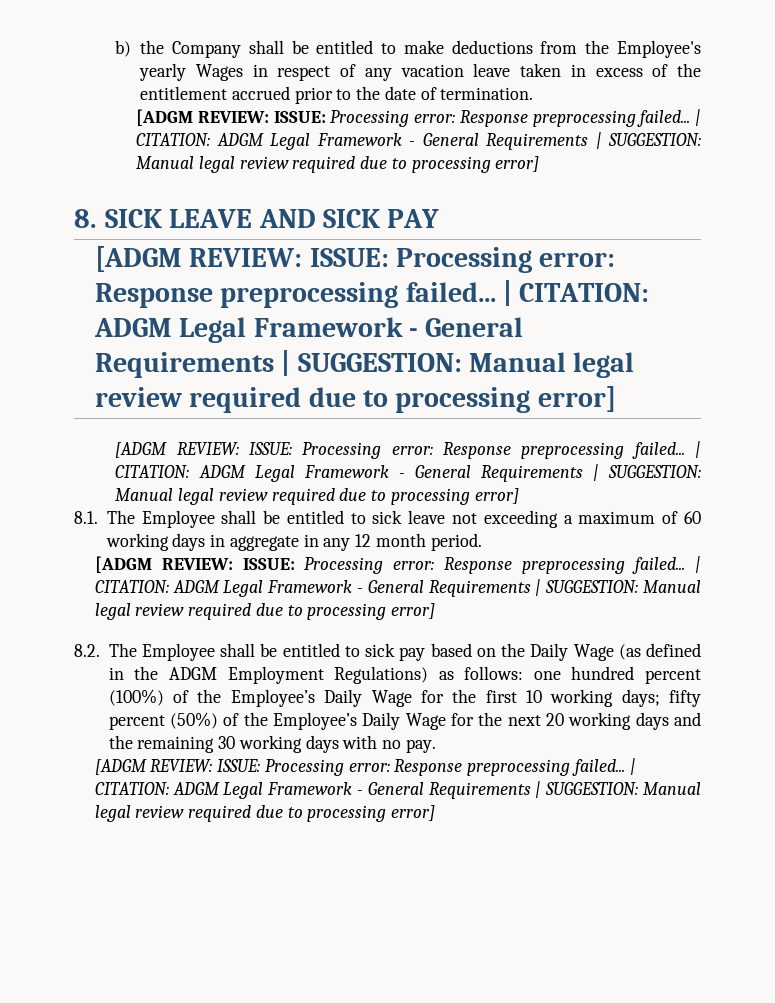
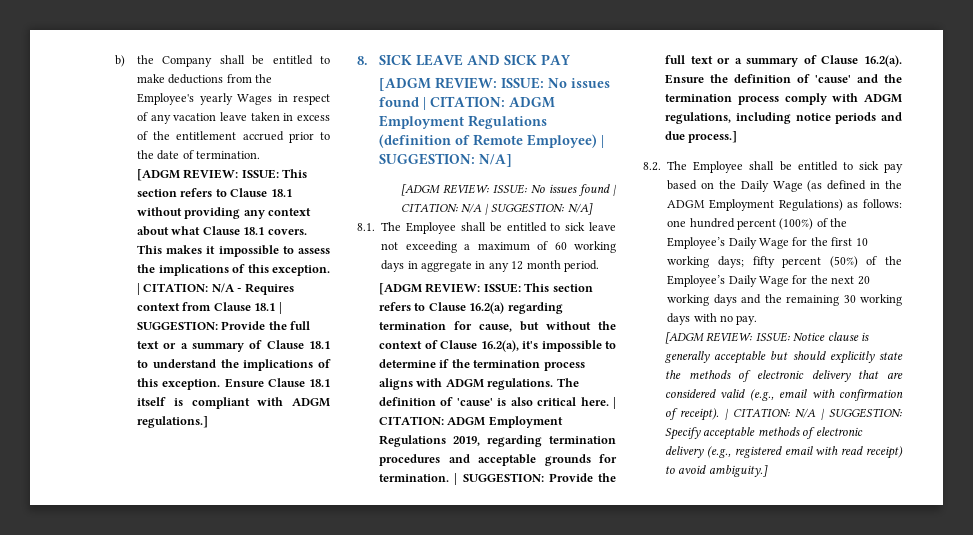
[330,109,701,127] [136,132,701,150] [136,156,540,173] Processing error: Response preprocessing failed... | CITATION: ADGM Legal Framework - General Requirements | SUGGESTION: Manual legal review required due to processing error] -> [282,169,308,178] [137,188,292,197] [137,207,312,219] [137,226,307,236] [137,245,330,257] [137,264,330,276] [137,283,294,295] [137,302,282,314] [137,321,311,331] [137,340,330,352] [137,359,331,371] [137,378,330,390] [137,397,330,409] [137,416,209,428] This section refers to Clause 18.1 without providing any context about what Clause 18.1 covers. This makes it impossible to assess the implications of this exception. | CITATION: N/A - Requires context from Clause 18.1 | SUGGESTION: Provide the full text or a summary of Clause 18.1 to understand the implications of this exception. Ensure Clause 18.1 itself is compliant with ADGM regulations.]
[395,247,616,273] [94,280,650,308] [93,317,524,343] [94,350,635,378] [94,386,616,413] [115,441,701,459] [115,464,701,482] [115,488,519,505] Processing error: Response preprocessing failed... | CITATION: ADGM Legal Framework - General Requirements | SUGGESTION: Manual legal review required due to processing error] // [ADGM REVIEW: ISSUE: Processing error: Response preprocessing failed... | CITATION: ADGM Legal Framework - General Requirements | SUGGESTION: Manual legal review required due to processing error] -> [548,78,611,88] [379,96,556,110] [379,115,548,129] [379,134,605,148] [379,153,513,167] [401,184,616,196] [401,203,593,215] No issues found | CITATION: ADGM Employment Regulations (definition of Remote Employee) | SUGGESTION: N/A] // [ADGM REVIEW: ISSUE: No issues found | CITATION: N/A | SUGGESTION: N/A]
[304,556,701,574] [94,579,702,597] [94,603,436,620] Processing error: Response preprocessing failed... | CITATION: ADGM Legal Framework - General Requirements | SUGGESTION: Manual legal review required due to processing error] -> [524,283,593,292] [379,302,563,314] [379,321,616,332] [379,340,616,352] [379,359,585,371] [379,378,579,390] [379,397,616,409] [379,416,563,428] [379,435,616,447] [379,454,617,466] [379,473,616,485] [665,55,902,67] [665,74,902,84] [665,93,902,105] [665,112,902,124] [665,131,738,143] This section refers to Clause 16.2(a) regarding termination for cause, but without the context of Clause 16.2(a), it's impossible to determine if the termination process aligns with ADGM regulations. The definition of 'cause' is also critical here. | CITATION: ADGM Employment Regulations 2019, regarding termination procedures and acceptable grounds for termination. | SUGGESTION: Provide the full text or a summary of Clause 16.2(a). Ensure the definition of 'cause' and the termination process comply with ADGM regulations, including notice periods and due process.]
[264,758,636,776] [94,781,702,799] [94,805,436,822] Processing error: Response preprocessing failed... | CITATION: ADGM Legal Framework - General Requirements | SUGGESTION: Manual legal review required due to processing error] -> [793,332,869,341] [665,351,903,364] [665,370,903,382] [665,389,903,401] [665,408,902,421] [665,427,863,440] [665,446,903,459] [665,465,768,477] Notice clause is generally acceptable but should explicitly state the methods of electronic delivery that are considered valid (e.g., email with confirmation of receipt). | CITATION: N/A | SUGGESTION: Specify acceptable methods of electronic delivery (e.g., registered email with read receipt) to avoid ambiguity.]

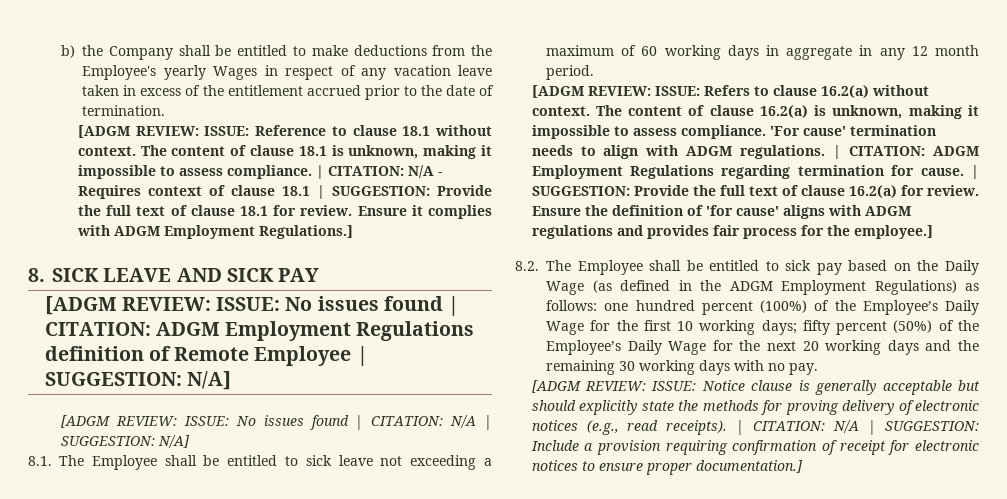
[282,169,308,178] [137,188,292,197] [137,207,312,219] [137,226,307,236] [137,245,330,257] [137,264,330,276] This section refers to Clause 18.1 without providing any context about what Clause 18.1 covers. This makes it impossible to assess the implications of this exception. -> [255,125,493,136] [77,145,493,159] [77,165,312,179] Reference to clause 18.1 without context. The content of clause 18.1 is unknown, making it impossible to assess compliance.
[182,302,251,311] from Clause -> [208,185,275,196] of clause
[163,340,330,352] [137,359,331,371] [137,378,330,390] [137,397,330,409] [137,416,209,428] or a summary of Clause 18.1 to understand the implications of this exception. Ensure Clause 18.1 itself is compliant with ADGM regulations.] -> [170,205,492,219] [76,225,353,239] of clause 18.1 for review. Ensure it complies with ADGM Employment Regulations.]
[379,134,452,148] (definition -> [44,346,144,361] definition
[527,134,598,148] Employee) -> [254,346,352,366] Employee
[524,283,593,292] [379,302,563,314] [379,321,616,332] [379,340,616,352] [379,359,585,371] [379,378,579,390] [379,397,616,409] [379,416,563,428] [379,435,616,447] [379,454,617,466] [379,473,616,485] [665,55,902,67] [665,74,902,84] [665,93,902,105] [665,112,902,124] [665,131,738,143] This section refers to Clause 16.2(a) regarding termination for cause, but without the context of Clause 16.2(a), it's impossible to determine if the termination process aligns with ADGM regulations. The definition of 'cause' is also critical here. | CITATION: ADGM Employment Regulations 2019, regarding termination procedures and acceptable grounds for termination. | SUGGESTION: Provide the full text or a summary of Clause 16.2(a). Ensure the definition of 'cause' and the termination process comply with ADGM regulations, including notice periods and due process.] -> [703,85,929,98] [531,105,979,119] [531,125,936,139] [531,145,979,159] [531,165,979,179] [531,185,979,198] [531,205,911,219] [531,225,933,239] Refers to clause 16.2(a) without context. The content of clause 16.2(a) is unknown, making it impossible to assess compliance. 'For cause' termination needs to align with ADGM regulations. | CITATION: ADGM Employment Regulations regarding termination for cause. | SUGGESTION: Provide the full text of clause 16.2(a) for review. Ensure the definition of 'for cause' aligns with ADGM regulations and provides fair process for the employee.]
[738,370,903,382] [665,389,903,401] [665,408,902,421] [665,427,863,440] [665,446,903,459] [665,465,768,477] of electronic delivery that are considered valid (e.g., email with confirmation of receipt). | CITATION: N/A | SUGGESTION: Specify acceptable methods of electronic delivery (e.g., registered email with read receipt) to avoid ambiguity.] -> [761,400,979,415] [531,420,979,435] [530,440,979,455] [531,460,803,475] for proving delivery of electronic notices (e.g., read receipts). | CITATION: N/A | SUGGESTION: Include a provision requiring confirmation of receipt for electronic notices to ensure proper documentation.]

